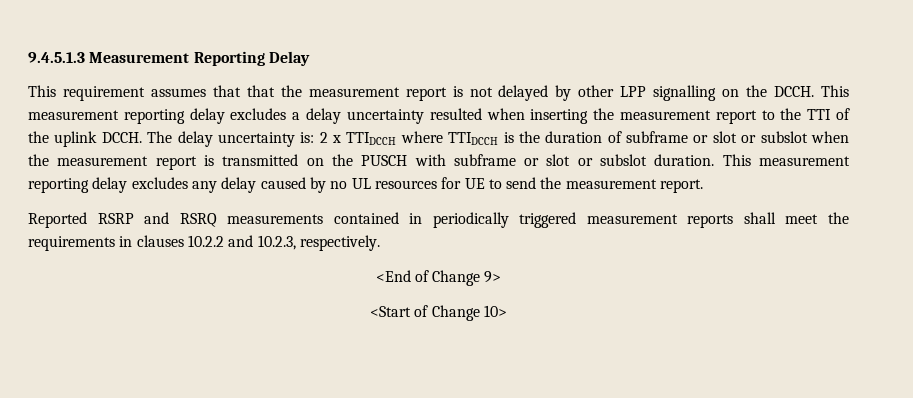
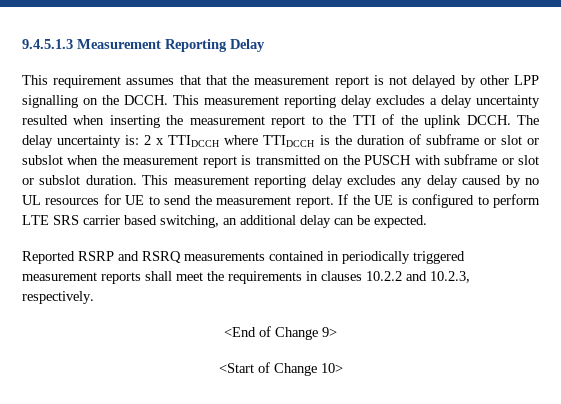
(704, 186) none -> [338,194,540,208] [22,215,427,228] If the UE is configured to perform LTE SRS carrier based switching, an additional delay can be expected.

